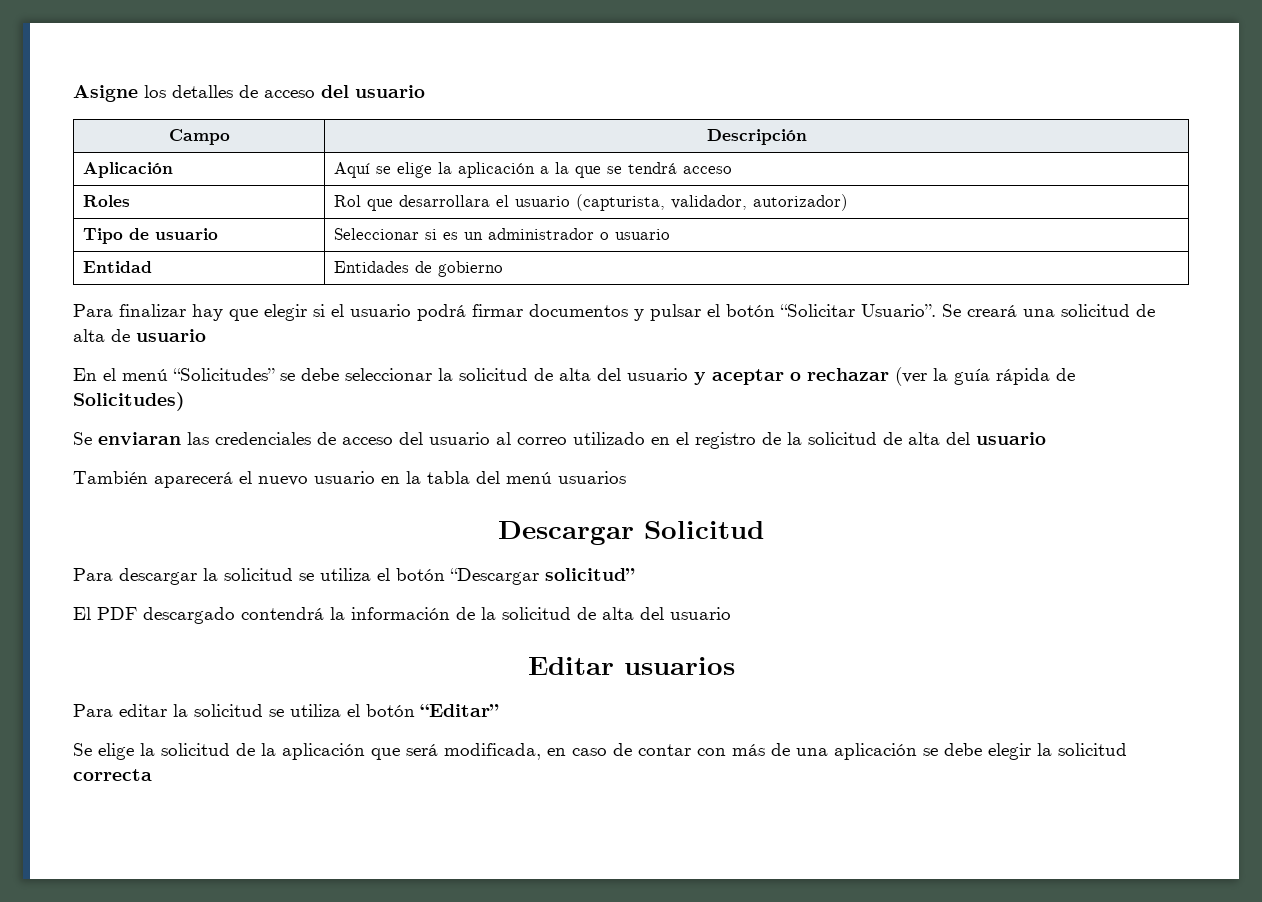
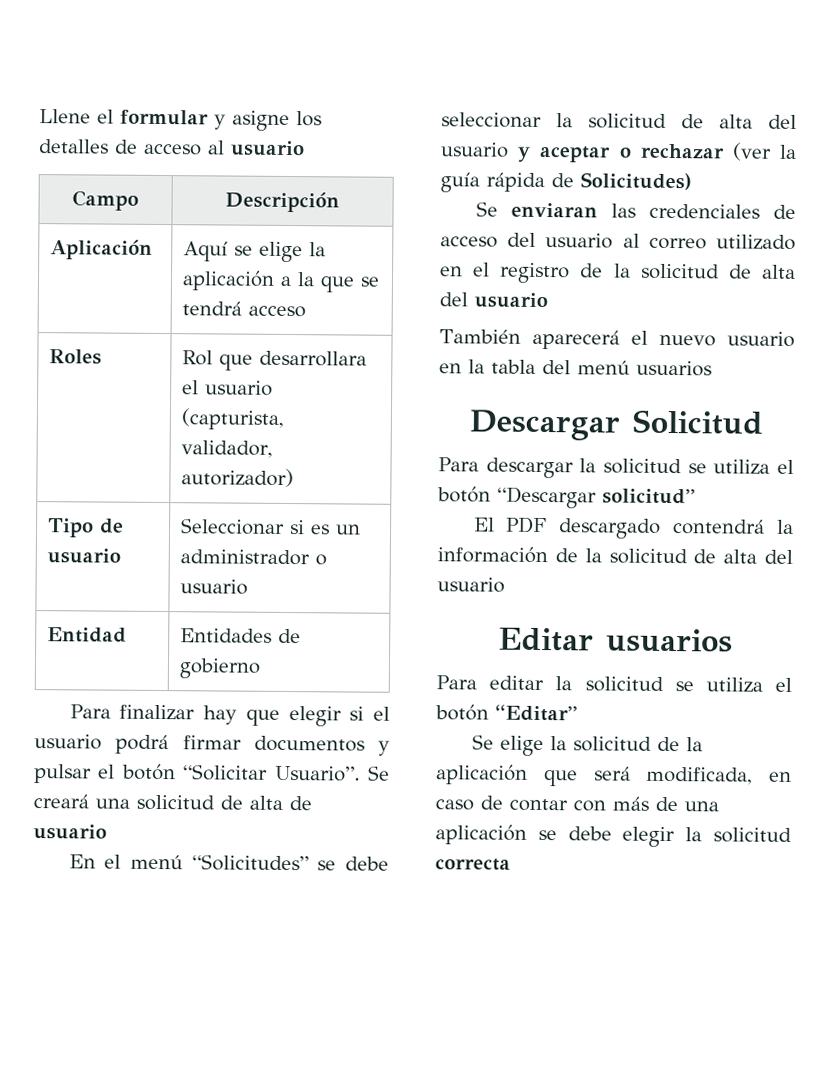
[73,85,138,102] Asigne -> [39,109,290,132] Llene el formular y asigne
[321,85,349,98] del -> [207,140,225,155] al

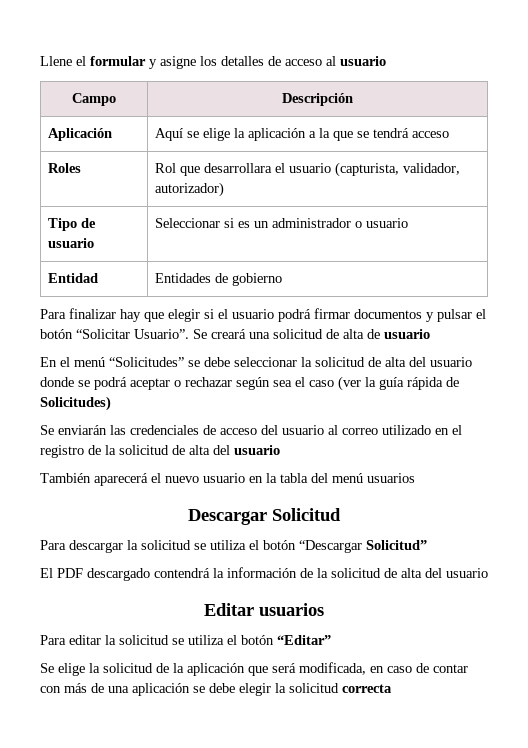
[517,143,725,163] y aceptar o rechazar -> [40,377,334,390] donde se podrá aceptar o rechazar según sea el caso
[510,202,598,218] enviaran -> [58,425,107,435] enviarán
[602,488,696,505] solicitud” -> [366,540,427,550] Solicitud”

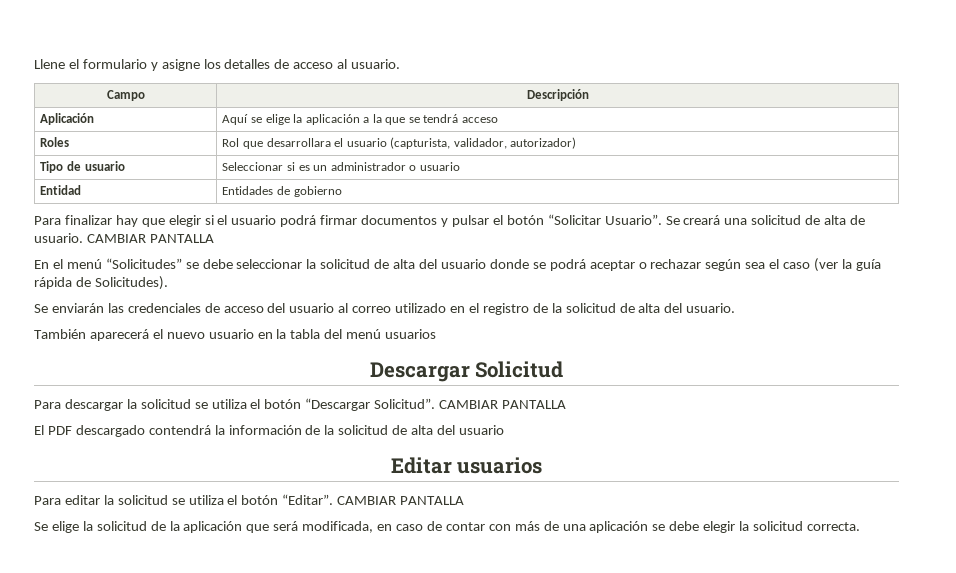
[90,56,146,66] formular -> [82,59,147,69] formulario
[340,56,386,66] usuario -> [351,59,401,69] usuario.
[384,329,430,339] usuario -> [34,233,214,243] usuario. CAMBIAR PANTALLA
[40,396,111,411] Solicitudes) -> [94,276,168,290] Solicitudes).
[234,445,280,455] usuario -> [686,303,736,313] usuario.
[366,540,427,550] Solicitud” -> [374,398,567,409] Solicitud”. CAMBIAR PANTALLA
[277,635,331,645] “Editar” -> [282,494,465,505] “Editar”. CAMBIAR PANTALLA
[342,684,392,693] correcta -> [806,522,860,531] correcta.

